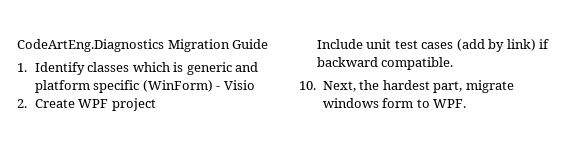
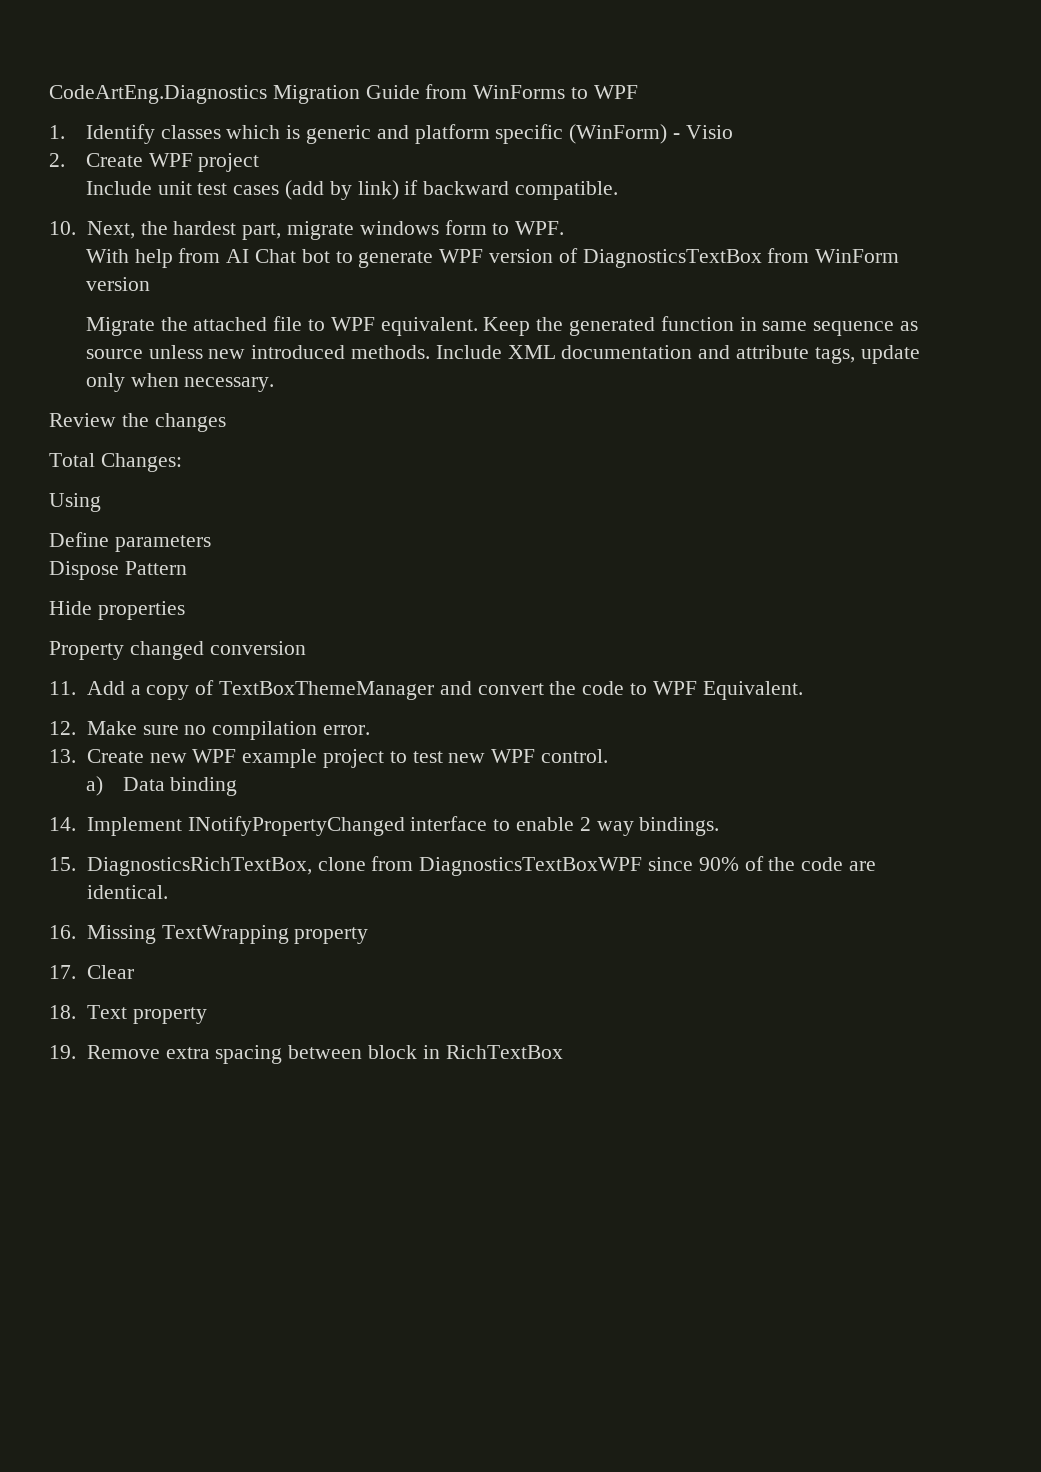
(269, 44) none -> [425,84,638,99] from WinForms to WPF
(467, 103) none -> [85,248,900,268] [85,277,150,291] [85,316,919,336] [85,345,920,364] [85,373,275,392] [49,413,226,432] [49,453,182,472] [49,493,101,512] [49,532,211,552] [49,561,187,580] [49,601,185,620] [49,641,306,660] [49,680,803,700] [49,721,370,740] [49,749,608,768] [85,776,238,796] [49,816,720,836] [49,856,876,876] [86,885,168,899] [49,925,369,944] [49,965,134,979] [49,1005,207,1024] [49,1045,563,1064] // With help from AI Chat bot to generate WPF version of DiagnosticsTextBox from WinForm version // Migrate the attached file to WPF equivalent. Keep the generated function in same sequence as source unless new introduced methods. Include XML documentation and attribute tags, update only when necessary. // Review the changes // Total Changes: // Using // Define parameters // Dispose Pattern // Hide properties // Property changed conversion // 11. Add a copy of TextBoxThemeManager and convert the code to WPF Equivalent. // 12. Make sure no compilation error. // 13. Create new WPF example project to test new WPF control. // a) Data binding // 14. Implement INotifyPropertyChanged interface to enable 2 way bindings. // 15. DiagnosticsRichTextBox, clone from DiagnosticsTextBoxWPF since 90% of the code are identical. // 16. Missing TextWrapping property // 17. Clear // 18. Text property // 19. Remove extra spacing between block in RichTextBox

